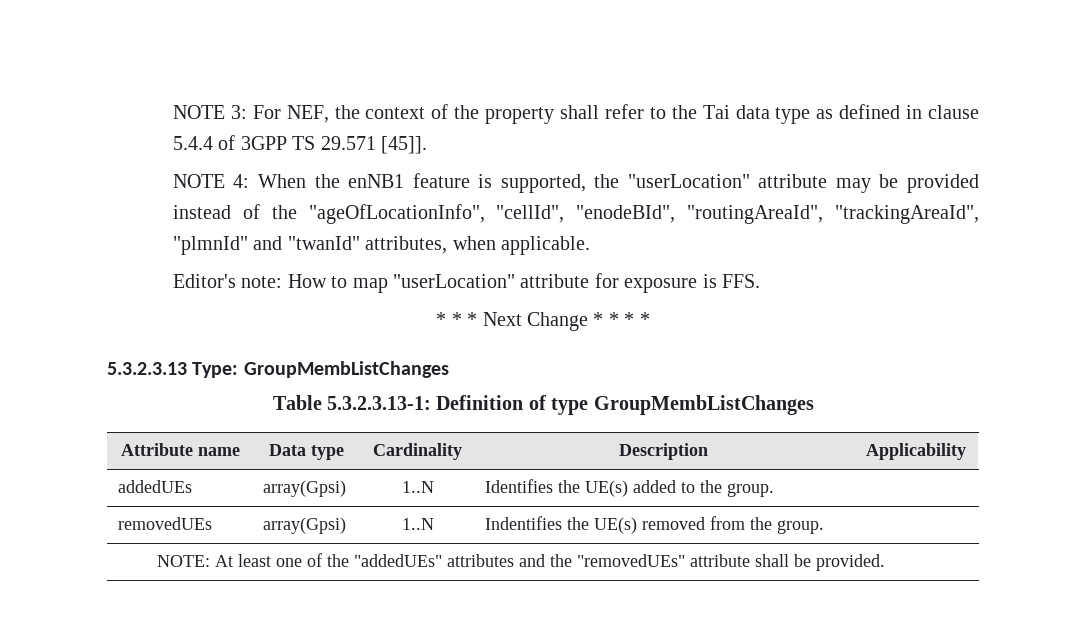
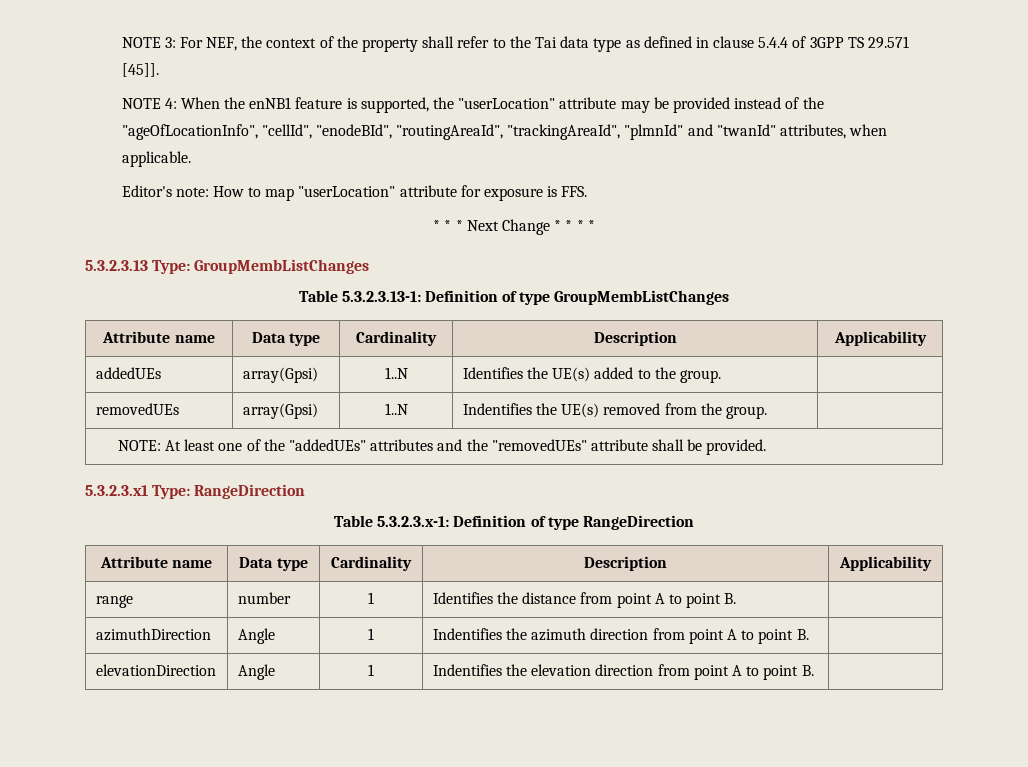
(886, 562) none -> [85,484,306,499] [334,515,694,530] [99,556,213,568] [239,557,308,571] [331,556,412,571] [584,556,667,571] [839,556,932,571] [95,595,133,608] [237,592,291,604] [368,592,374,604] [432,592,737,608] [95,628,211,641] [237,628,275,644] [368,628,374,640] [432,628,809,644] [95,664,216,676] [237,664,275,680] [368,664,374,676] [432,664,814,680] // 5.3.2.3.x1 Type: RangeDirection // Table 5.3.2.3.x-1: Definition of type RangeDirection // Attribute name | Data type | Cardinality | Description | Applicability // range | number | 1 | Identifies the distance from point A to point B. | // azimuthDirection | Angle | 1 | Indentifies the azimuth direction from point A to point B. | // elevationDirection | Angle | 1 | Indentifies the elevation direction from point A to point B. |

